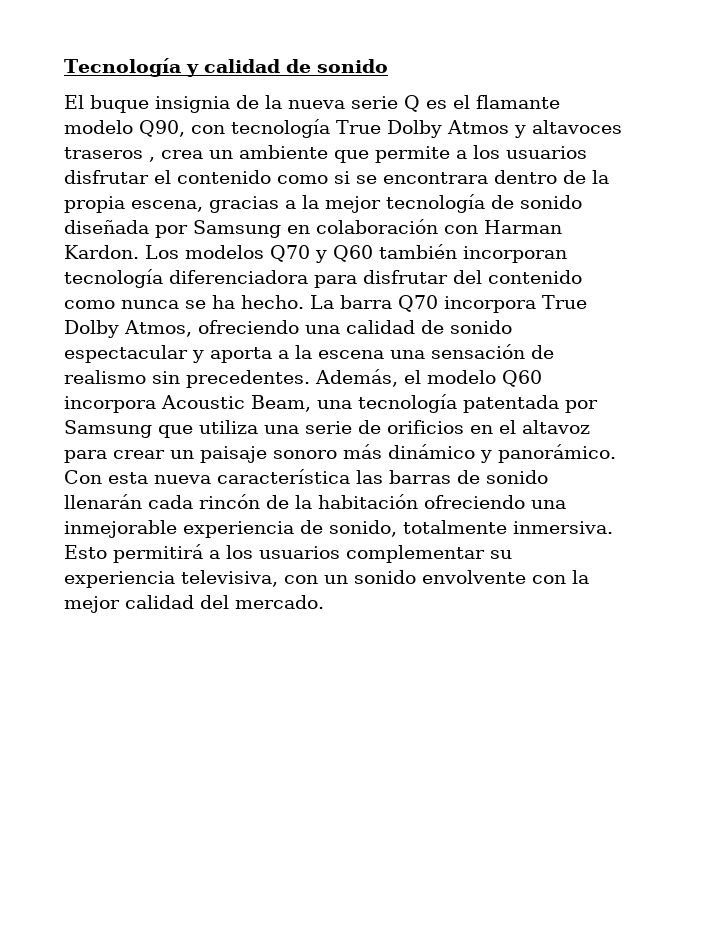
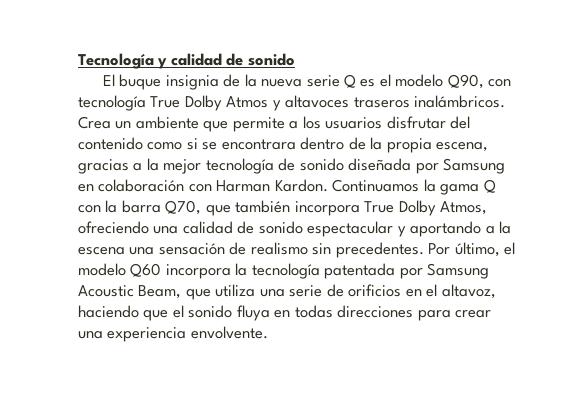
[476,95,560,109] flamante -> (391, 80) none
[149,150,203,162] , crea -> [414,95,506,108] [78,116,111,129] inalámbricos. Crea
[154,170,171,184] el -> [450,116,471,129] del
[145,244,567,263] [64,269,582,288] [64,295,438,312] Los modelos Q70 y Q60 también incorporan tecnología diferenciadora para disfrutar del contenido como nunca se ha hecho. La barra Q70 -> [332,179,496,195] [78,200,291,216] Continuamos la gama Q con la barra Q70, que también
[210,347,272,363] aporta -> [410,221,482,237] aportando
[315,369,398,387] Además, -> [428,242,500,257] Por último,
[161,395,352,412] Acoustic Beam, una -> [235,263,248,276] la
(152, 429) none -> [78,285,182,299] Acoustic Beam,
[522,420,590,434] [64,444,616,463] [64,469,548,484] [64,494,566,509] [64,520,613,538] [64,544,512,563] [64,570,589,588] [64,595,324,613] altavoz para crear un paisaje sonoro más dinámico y panorámico. Con esta nueva característica las barras de sonido llenarán cada rincón de la habitación ofreciendo una inmejorable experiencia de sonido, totalmente inmersiva. Esto permitirá a los usuarios complementar su experiencia televisiva, con un sonido envolvente con la mejor calidad del mercado. -> [441,284,496,299] [78,305,492,321] [78,326,268,342] altavoz, haciendo que el sonido fluya en todas direcciones para crear una experiencia envolvente.

